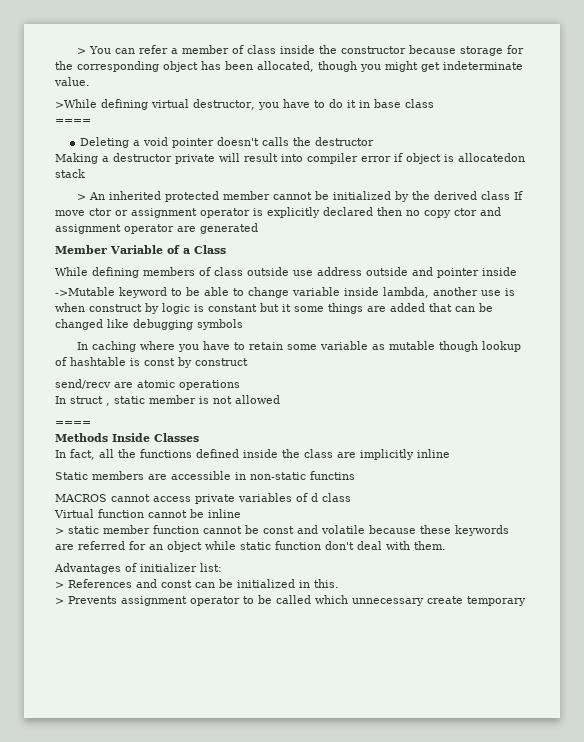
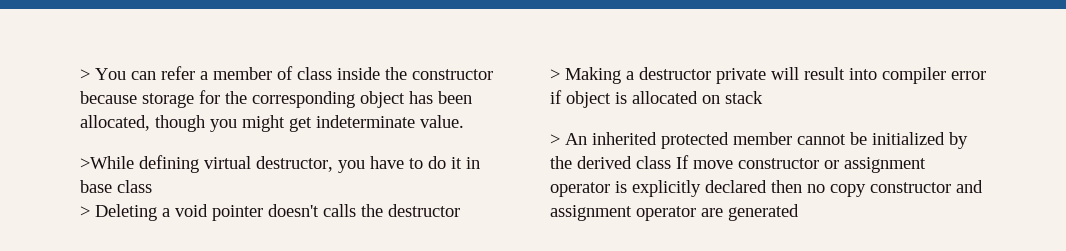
[55,119,91,124] ==== // -> [80,206,90,217] >
(374, 141) none -> [550,69,560,80] >
[458,153,525,162] allocatedon -> [632,91,720,104] allocated on
[89,208,112,216] ctor -> [738,158,819,169] constructor
[454,208,477,216] ctor -> [870,182,951,193] constructor
[55,245,226,254] [55,267,517,278] [55,287,515,298] [55,303,493,314] [55,319,243,330] [77,341,522,352] [55,357,248,368] [55,379,240,390] [55,395,280,406] [55,421,91,426] [55,433,199,442] [55,449,450,460] [55,471,355,480] [55,493,351,504] [54,509,241,518] [55,525,509,536] [55,541,446,552] [54,563,222,574] [55,579,339,588] [55,595,526,606] // Member Variable of a Class // While defining members of class outside use address outside and pointer inside // ->Mutable keyword to be able to change variable inside lambda, another use is when construct by logic is constant but it some things are added that can be changed like debugging symbols // In caching where you have to retain some variable as mutable though lookup of hashtable is const by construct // send/recv are atomic operations // In struct , static member is not allowed // ==== // Methods Inside Classes // In fact, all the functions defined inside the class are implicitly inline // Static members are accessible in non-static functins // MACROS cannot access private variables of d class // Virtual function cannot be inline // > static member function cannot be const and volatile because these keywords are referred for an object while static function don't deal with them. // Advantages of initializer list: // > References and const can be initialized in this. // > Prevents assignment operator to be called which unnecessary create temporary -> (799, 212) none

